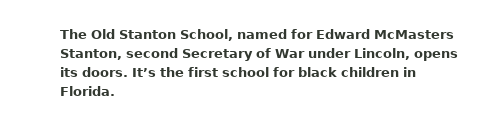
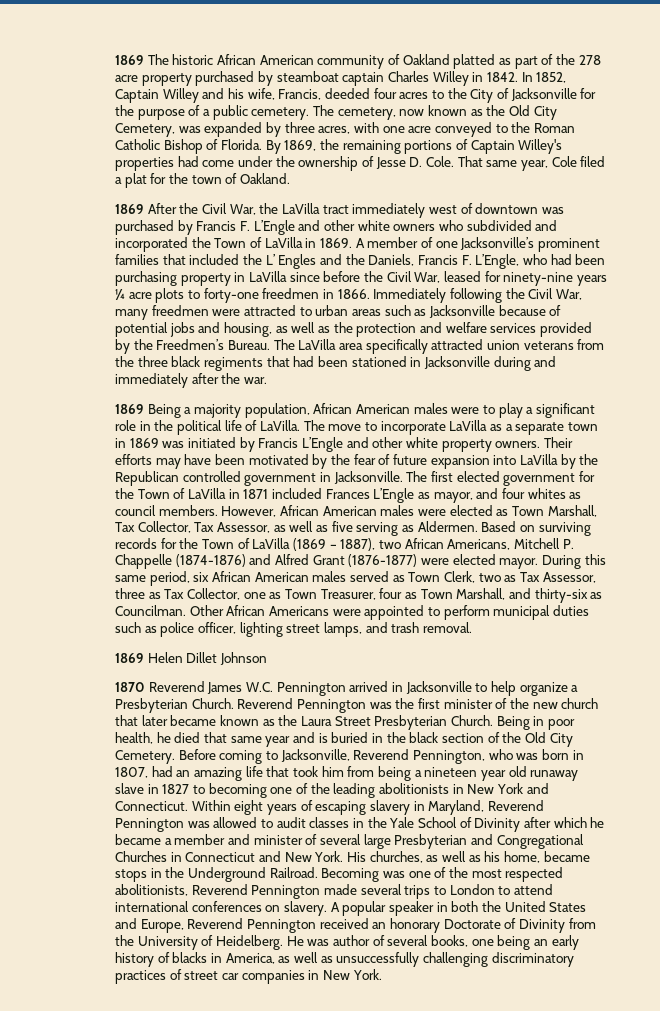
[60,29,455,41] [60,48,459,61] [60,67,417,77] [60,86,116,96] The Old Stanton School, named for Edward McMasters Stanton, second Secretary of War under Lincoln, opens its doors. It’s the first school for black children in Florida. -> [115,54,601,69] [115,71,567,86] [115,88,597,103] [115,105,557,120] [115,122,575,137] [115,139,563,154] [115,156,606,171] [115,173,291,188] [115,203,564,218] [115,220,558,235] [115,237,600,252] [115,254,606,269] [115,271,607,286] [115,288,582,303] [115,305,562,320] [115,322,592,337] [115,339,605,354] [115,356,557,371] [115,373,268,388] [115,403,595,418] [115,420,598,435] [115,437,573,452] [115,454,599,469] [115,471,595,486] [115,488,582,503] [115,505,597,517] [115,521,591,536] [115,538,574,551] [115,554,606,569] [115,571,596,586] [115,588,603,603] [115,605,589,620] [115,622,472,637] [115,652,268,665] [115,681,579,696] [115,698,599,713] [115,715,575,730] [115,732,573,747] [115,749,584,764] [115,766,579,781] [115,783,549,798] [115,800,544,815] [115,817,605,832] [115,834,584,849] [115,851,590,863] [115,867,564,882] [115,884,553,899] [115,901,587,916] [115,918,596,933] [115,935,579,950] [115,952,574,967] [115,969,382,984] 1869 The historic African American community of Oakland platted as part of the 278 acre property purchased by steamboat captain Charles Willey in 1842. In 1852, Captain Willey and his wife, Francis, deeded four acres to the City of Jacksonville for the purpose of a public cemetery. The cemetery, now known as the Old City Cemetery, was expanded by three acres, with one acre conveyed to the Roman Catholic Bishop of Florida. By 1869, the remaining portions of Captain Willey's properties had come under the ownership of Jesse D. Cole. That same year, Cole filed a plat for the town of Oakland. // 1869 After the Civil War, the LaVilla tract immediately west of downtown was purchased by Francis F. L’Engle and other white owners who subdivided and incorporated the Town of LaVilla in 1869. A member of one Jacksonville’s prominent families that included the L’ Engles and the Daniels, Francis F. L’Engle, who had been purchasing property in LaVilla since before the Civil War, leased for ninety-nine years ¼ acre plots to forty-one freedmen in 1866. Immediately following the Civil War, many freedmen were attracted to urban areas such as Jacksonville because of potential jobs and housing, as well as the protection and welfare services provided by the Freedmen’s Bureau. The LaVilla area specifically attracted union veterans from the three black regiments that had been stationed in Jacksonville during and immediately after the war. // 1869 Being a majority population, African American males were to play a significant role in the political life of LaVilla. The move to incorporate LaVilla as a separate town in 1869 was initiated by Francis L’Engle and other white property owners. Their efforts may have been motivated by the fear of future expansion into LaVilla by the Republican controlled government in Jacksonville. The first elected government for the Town of LaVilla in 1871 included Frances L’Engle as mayor, and four whites as council members. However, African American males were elected as Town Marshall, Tax Collector, Tax Assessor, as well as five serving as Aldermen. Based on surviving records for the Town of LaVilla (1869 – 1887), two African Americans, Mitchell P. Chappelle (1874-1876) and Alfred Grant (1876-1877) were elected mayor. During this same period, six African American males served as Town Clerk, two as Tax Assessor, three as Tax Collector, one as Town Treasurer, four as Town Marshall, and thirty-six as Councilman. Other African Americans were appointed to perform municipal duties such as police officer, lighting street lamps, and trash removal. // 1869 Helen Dillet Johnson // 1870 Reverend James W.C. Pennington arrived in Jacksonville to help organize a Presbyterian Church. Reverend Pennington was the first minister of the new church that later became known as the Laura Street Presbyterian Church. Being in poor health, he died that same year and is buried in the black section of the Old City Cemetery. Before coming to Jacksonville, Reverend Pennington, who was born in 1807, had an amazing life that took him from being a nineteen year old runaway slave in 1827 to becoming one of the leading abolitionists in New York and Connecticut. Within eight years of escaping slavery in Maryland, Reverend Pennington was allowed to audit classes in the Yale School of Divinity after which he became a member and minister of several large Presbyterian and Congregational Churches in Connecticut and New York. His churches, as well as his home, became stops in the Underground Railroad. Becoming was one of the most respected abolitionists, Reverend Pennington made several trips to London to attend international conferences on slavery. A popular speaker in both the United States and Europe, Reverend Pennington received an honorary Doctorate of Divinity from the University of Heidelberg. He was author of several books, one being an early history of blacks in America, as well as unsuccessfully challenging discriminatory practices of street car companies in New York.

